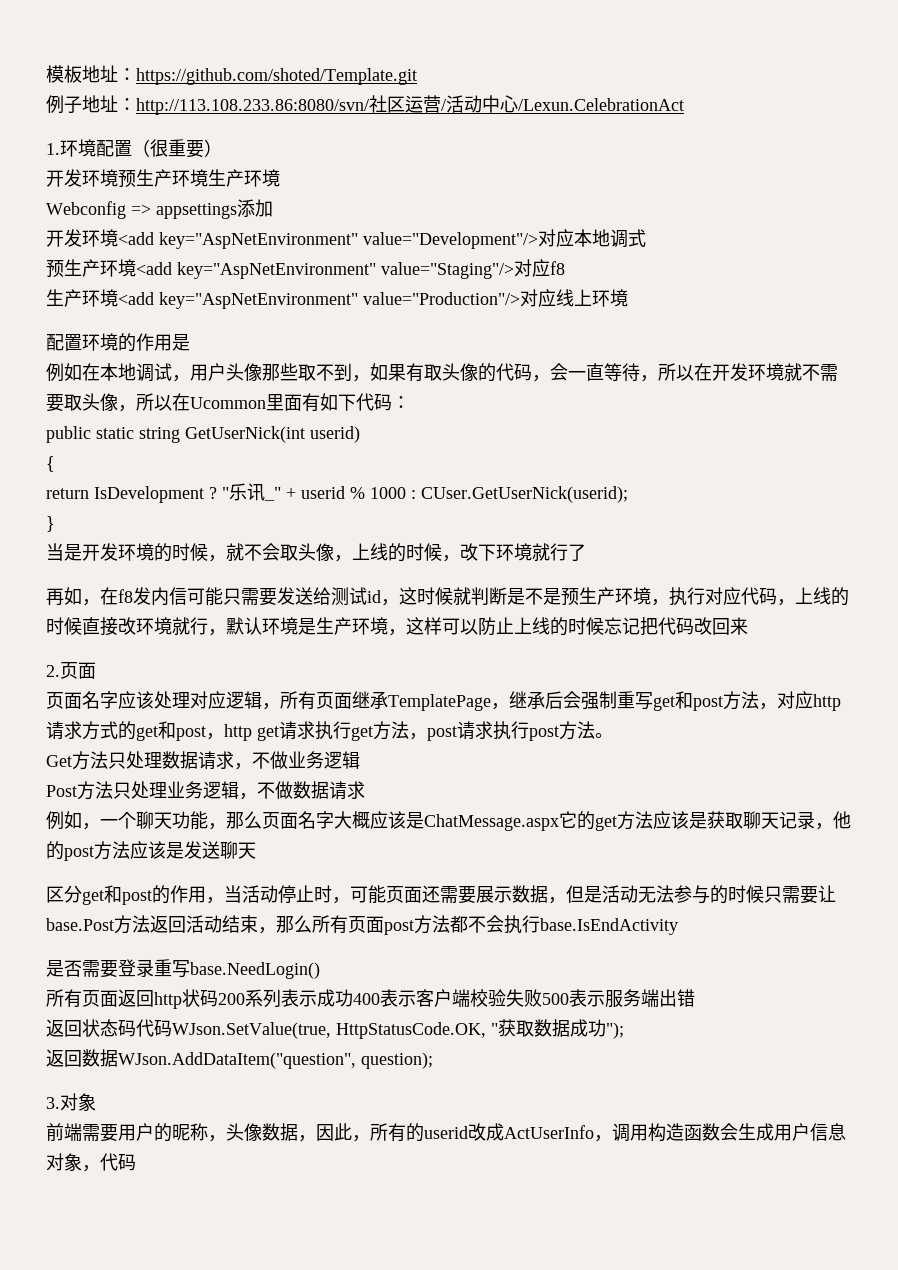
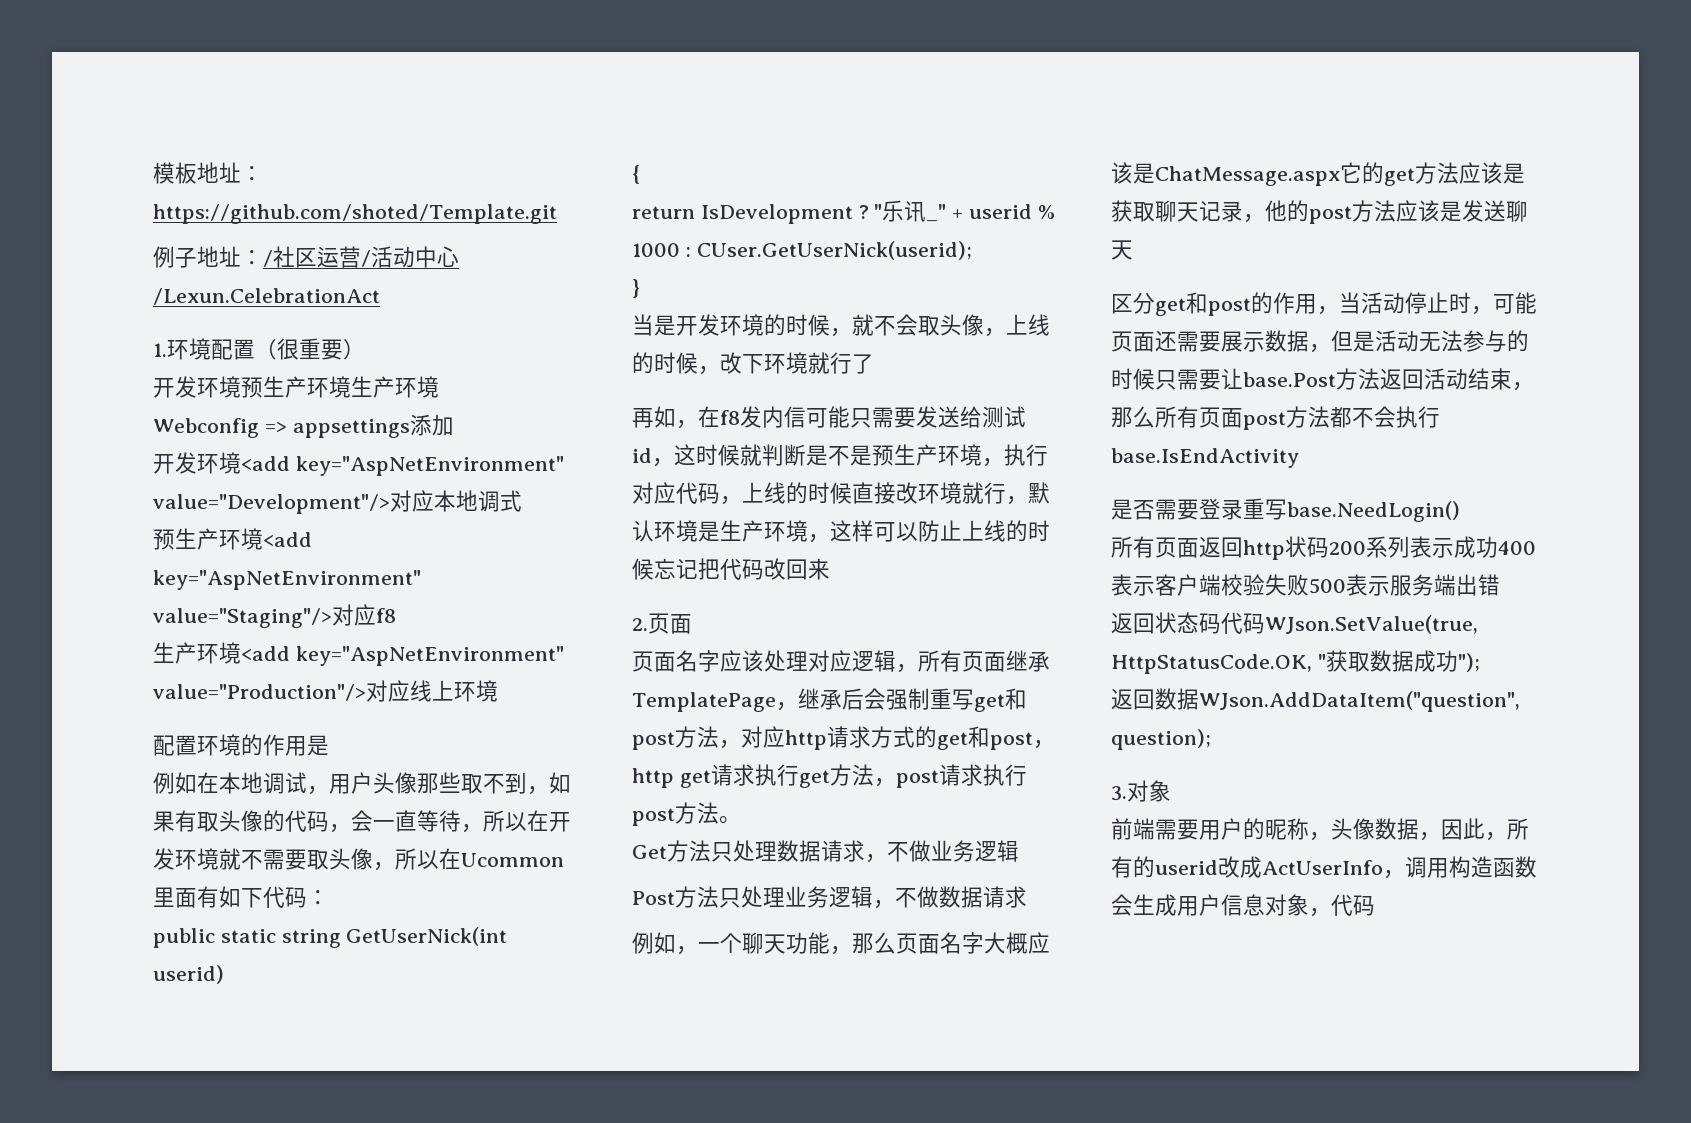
[136,98,369,115] http://113.108.233.86:8080/svn/ -> [263,250,273,267] /

